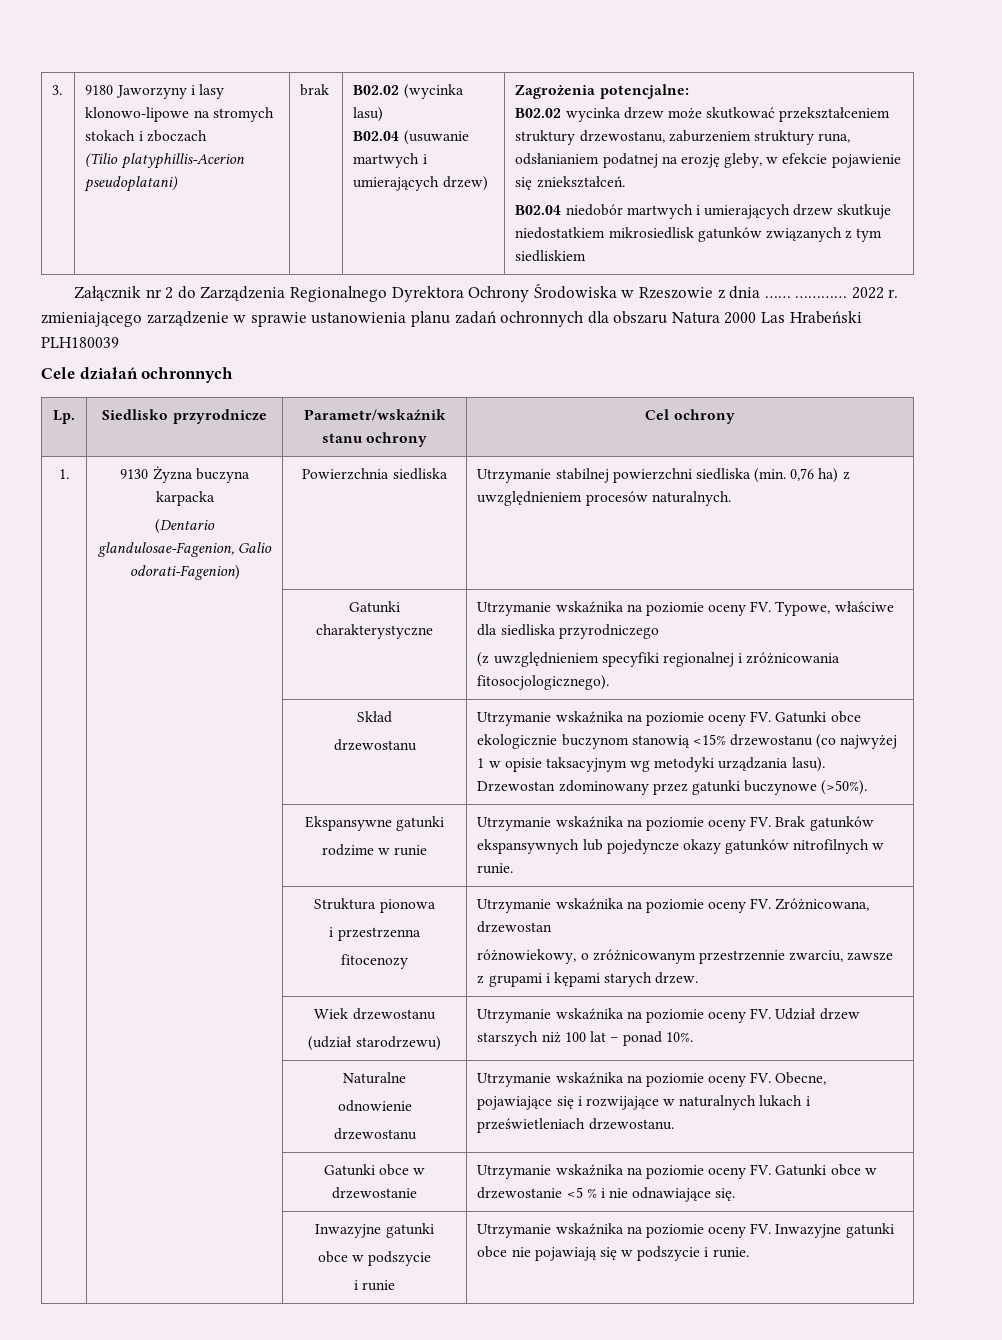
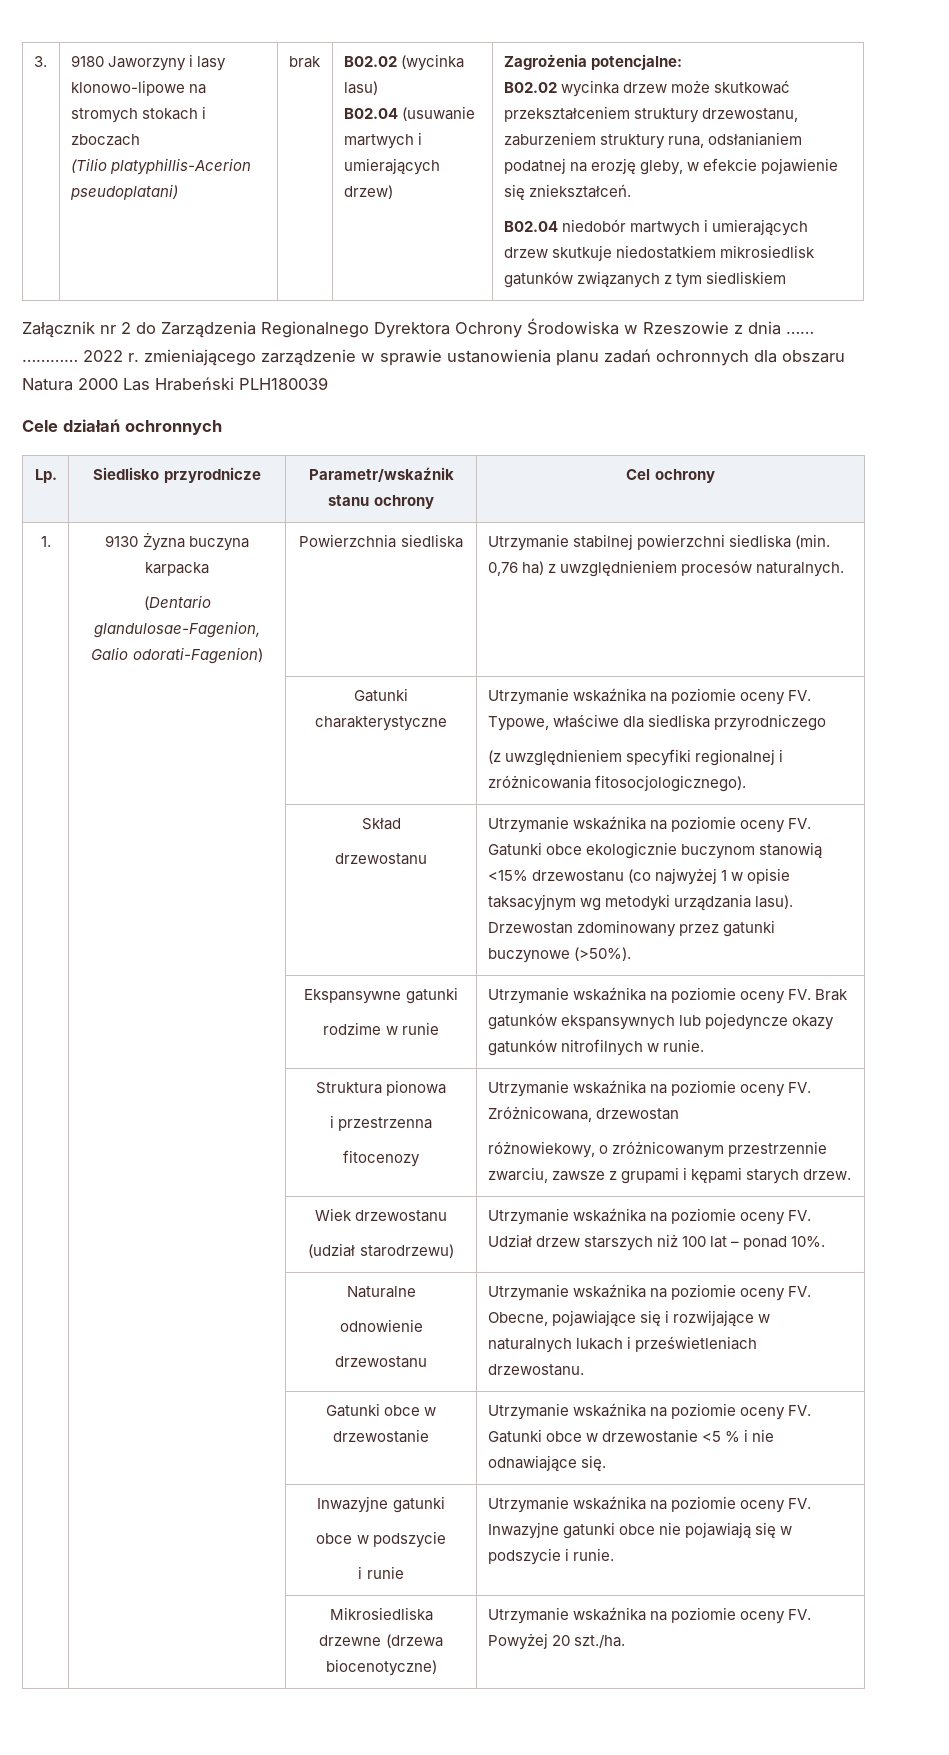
(749, 1252) none -> [329,1607,433,1621] [319,1634,443,1648] [325,1659,437,1676] [487,1607,811,1624] [487,1633,625,1650] // | | Mikrosiedliska drzewne (drzewa biocenotyczne) | Utrzymanie wskaźnika na poziomie oceny FV. Powyżej 20 szt./ha.

